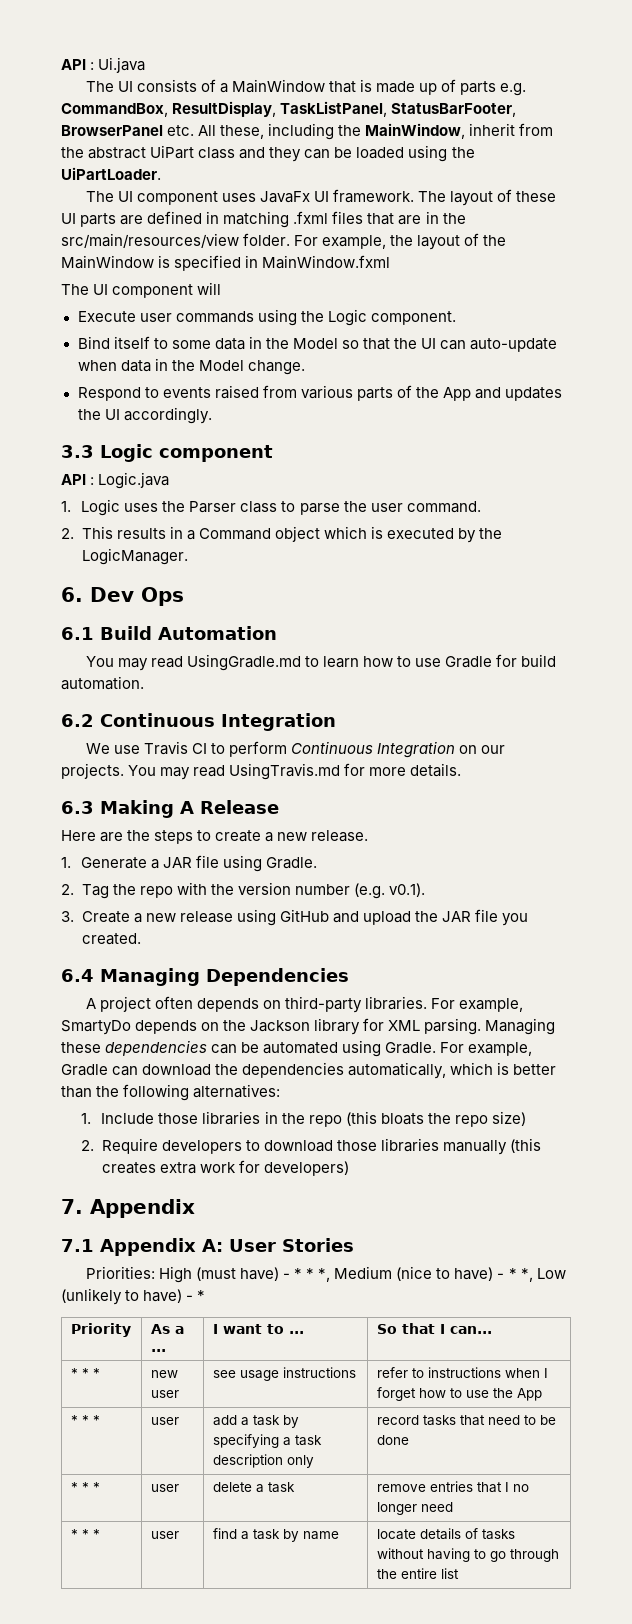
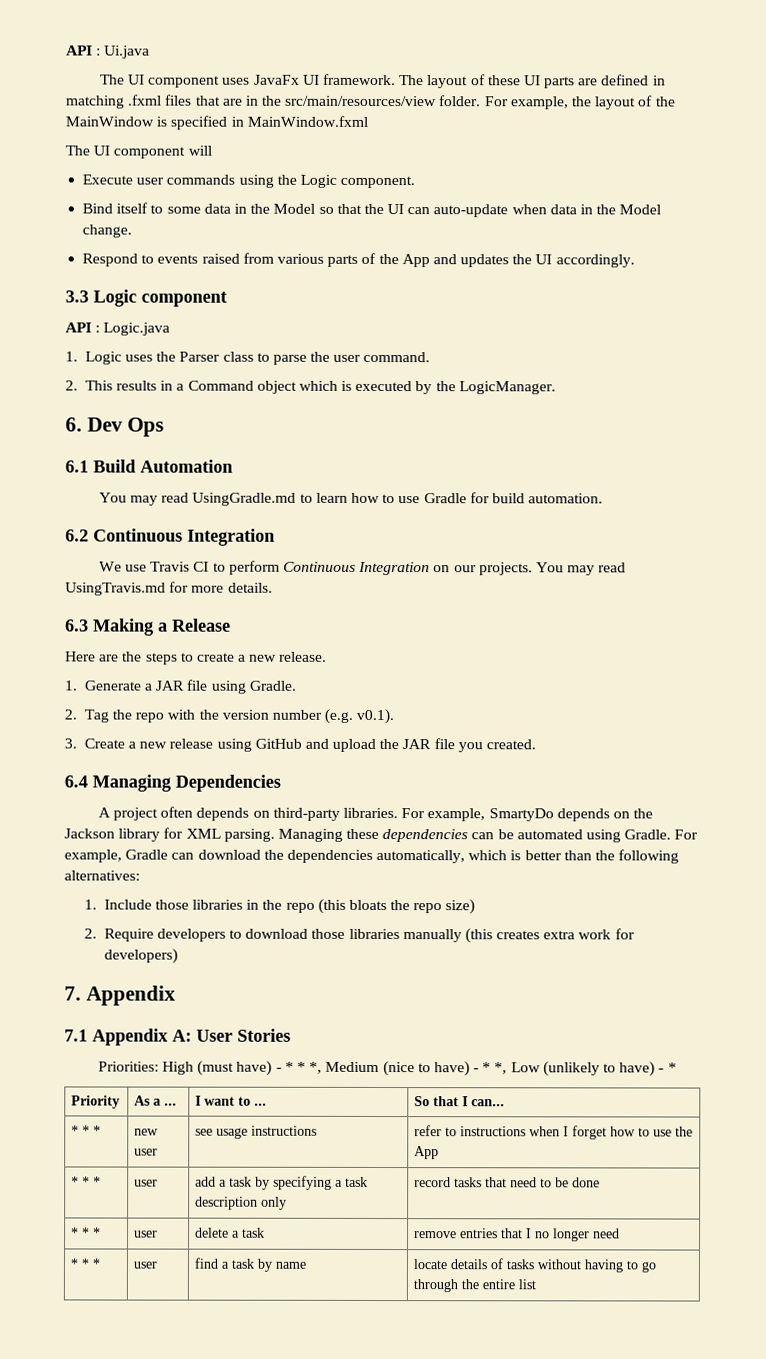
[85,79,527,96] [61,101,517,117] [61,123,554,140] [61,145,475,162] [61,167,161,180] // The UI consists of a MainWindow that is made up of parts e.g. CommandBox, ResultDisplay, TaskListPanel, StatusBarFooter, BrowserPanel etc. All these, including the MainWindow, inherit from the abstract UiPart class and they can be loaded using the UiPartLoader. -> (151, 52) none
[180,801,194,814] A -> [158,622,168,632] a

